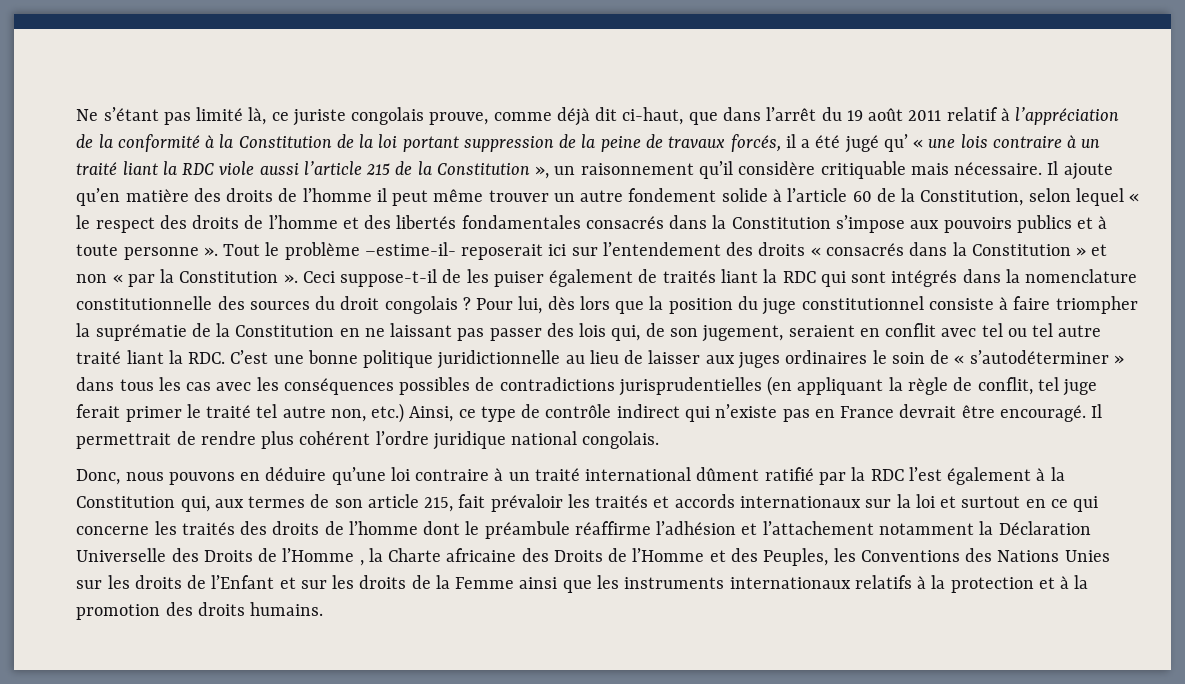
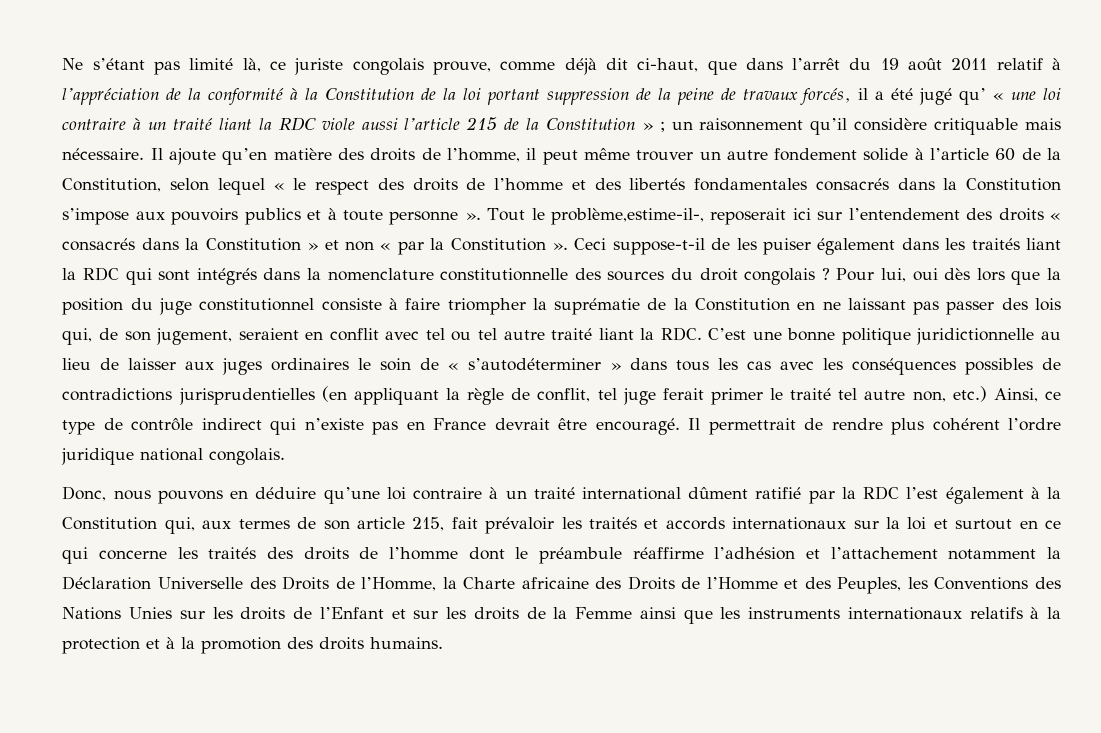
[960,134,988,148] lois -> [1042,88,1061,100] loi
[535,166,550,179] », -> [641,121,665,132] » ;
[302,188,372,202] l’homme -> [446,148,520,162] l’homme,
[284,242,456,260] problème –estime-il- -> [551,208,705,225] problème,estime-il-,
[638,269,658,283] de -> [901,238,966,250] dans les
(543, 305) none -> [912,268,938,281] oui
[282,548,364,566] l’Homme , -> [361,577,437,591] l’Homme,

